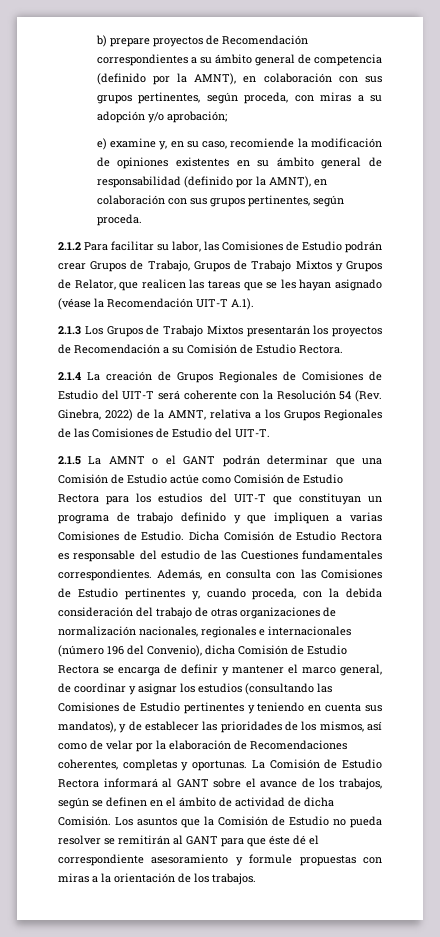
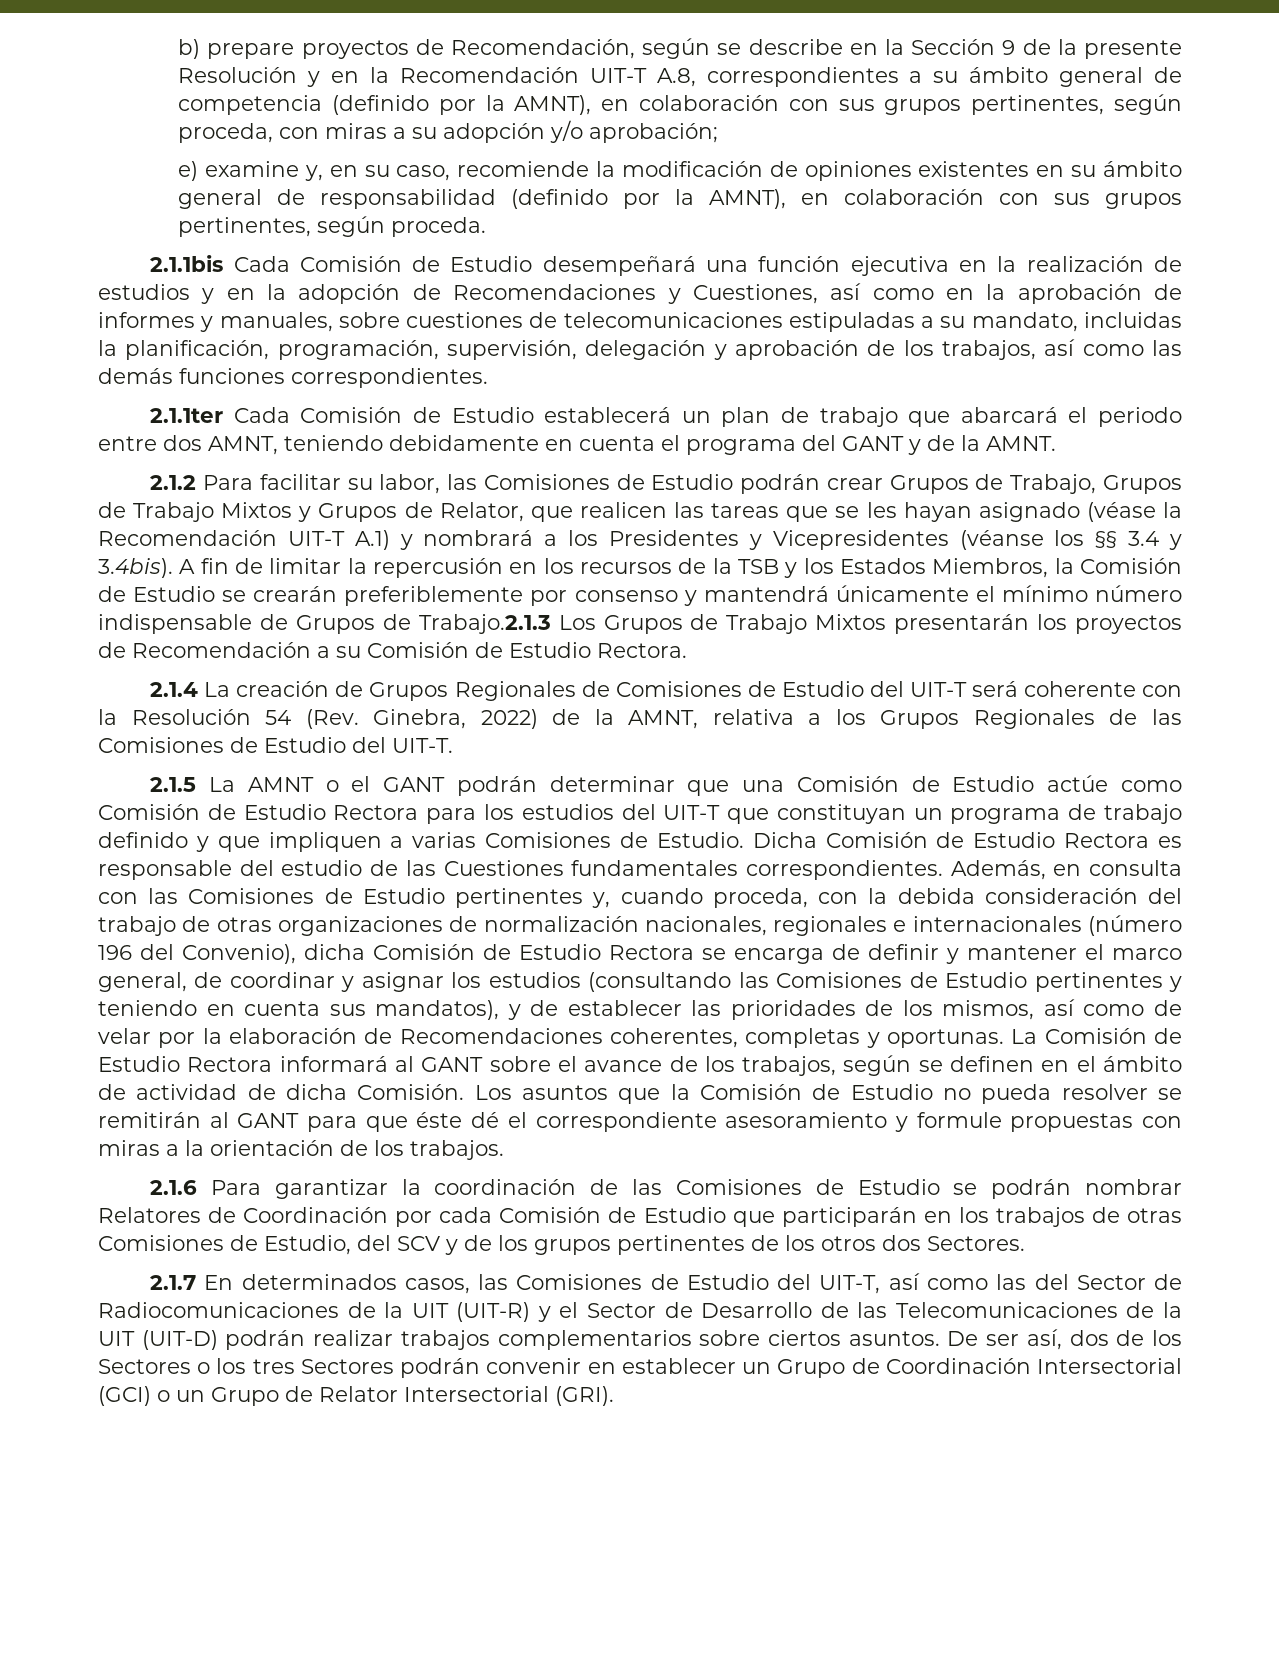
[221,35,308,45] Recomendación -> [451,38,1183,59] [178,67,696,87] Recomendación, según se describe en la Sección 9 de la presente Resolución y en la Recomendación UIT-T A.8,
(142, 220) none -> [150,255,1182,276] [98,283,1183,304] [98,312,1182,332] [98,339,1183,360] [98,368,488,388] [150,407,1183,427] [98,435,1056,455] // 2.1.1bis Cada Comisión de Estudio desempeñará una función ejecutiva en la realización de estudios y en la adopción de Recomendaciones y Cuestiones, así como en la aprobación de informes y manuales, sobre cuestiones de telecomunicaciones estipuladas a su mandato, incluidas la planificación, programación, supervisión, delegación y aprobación de los trabajos, así como las demás funciones correspondientes. // 2.1.1ter Cada Comisión de Estudio establecerá un plan de trabajo que abarcará el periodo entre dos AMNT, teniendo debidamente en cuenta el programa del GANT y de la AMNT.
[231,298,254,310] [58,326,81,335] A.1). // 2.1.3 -> [354,530,1182,550] [98,558,1183,578] [98,585,1183,606] [98,614,551,634] A.1) y nombrará a los Presidentes y Vicepresidentes (véanse los §§ 3.4 y 3.4bis). A fin de limitar la repercusión en los recursos de la TSB y los Estados Miembros, la Comisión de Estudio se crearán preferiblemente por consenso y mantendrá únicamente el mínimo número indispensable de Grupos de Trabajo.2.1.3
(256, 879) none -> [150,1179,1182,1199] [98,1207,1182,1227] [98,1235,1025,1255] [150,1273,1183,1294] [98,1302,1182,1322] [98,1329,1182,1350] [98,1358,1183,1378] [98,1386,614,1406] // 2.1.6 Para garantizar la coordinación de las Comisiones de Estudio se podrán nombrar Relatores de Coordinación por cada Comisión de Estudio que participarán en los trabajos de otras Comisiones de Estudio, del SCV y de los grupos pertinentes de los otros dos Sectores. // 2.1.7 En determinados casos, las Comisiones de Estudio del UIT-T, así como las del Sector de Radiocomunicaciones de la UIT (UIT-R) y el Sector de Desarrollo de las Telecomunicaciones de la UIT (UIT-D) podrán realizar trabajos complementarios sobre ciertos asuntos. De ser así, dos de los Sectores o los tres Sectores podrán convenir en establecer un Grupo de Coordinación Intersectorial (GCI) o un Grupo de Relator Intersectorial (GRI).

